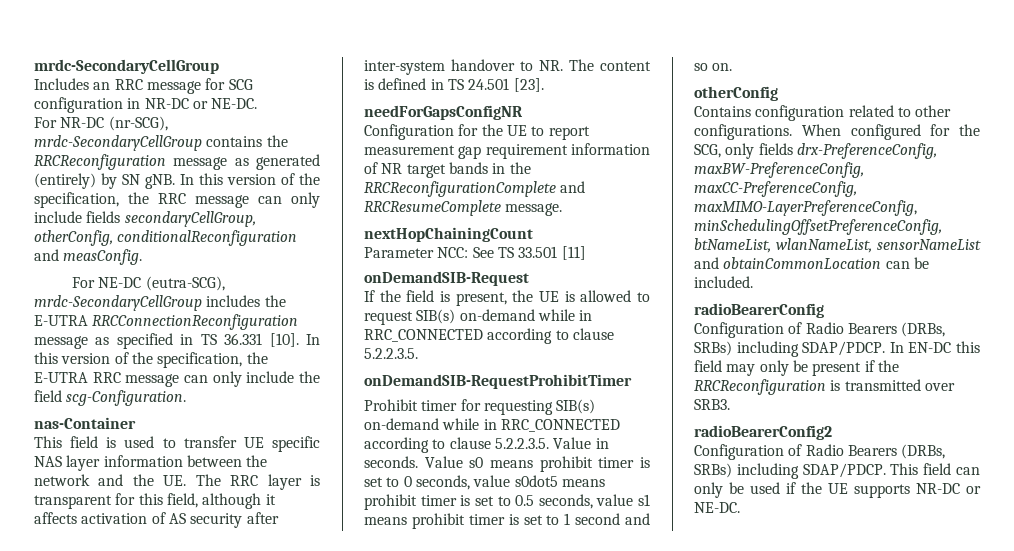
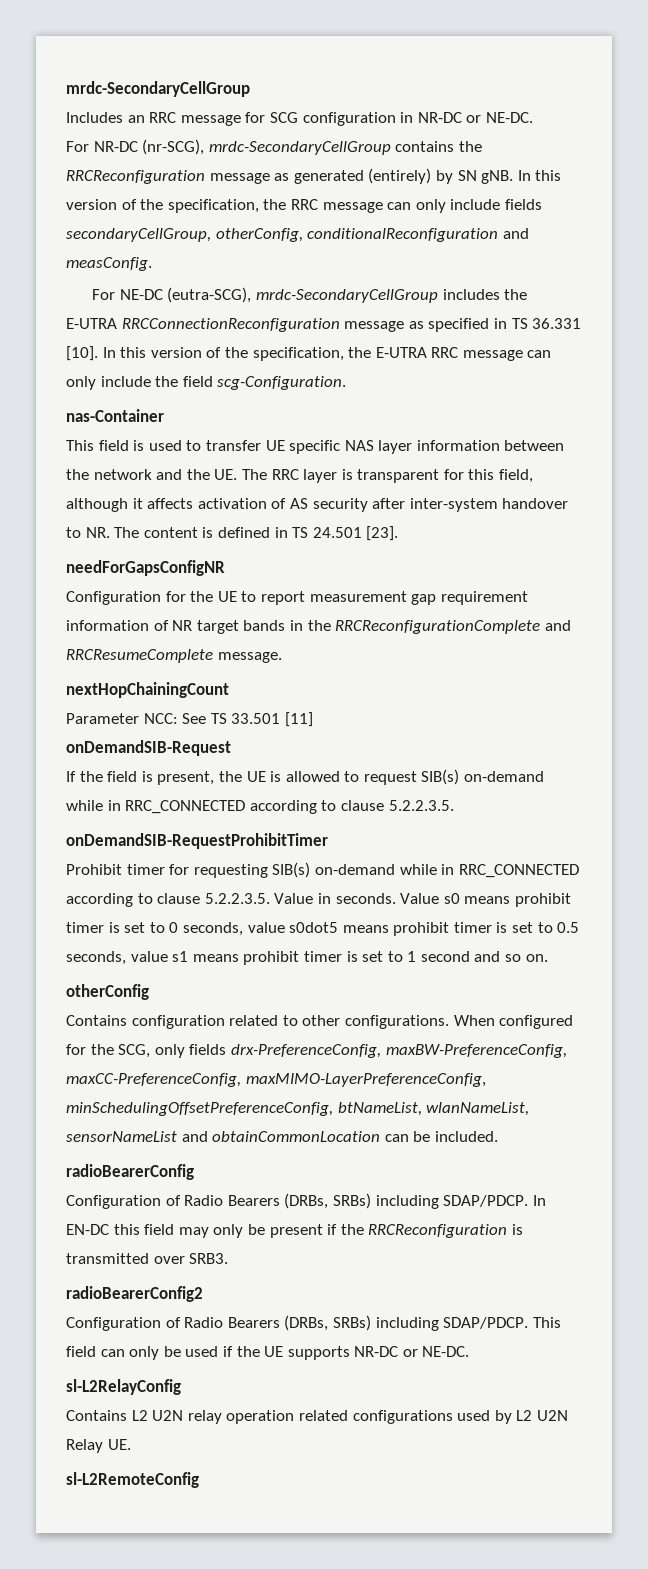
(740, 507) none -> [66,1379,181,1395] [66,1410,568,1424] [66,1439,131,1453] [66,1472,199,1488] // sl-L2RelayConfig // Contains L2 U2N relay operation related configurations used by L2 U2N Relay UE. // sl-L2RemoteConfig

